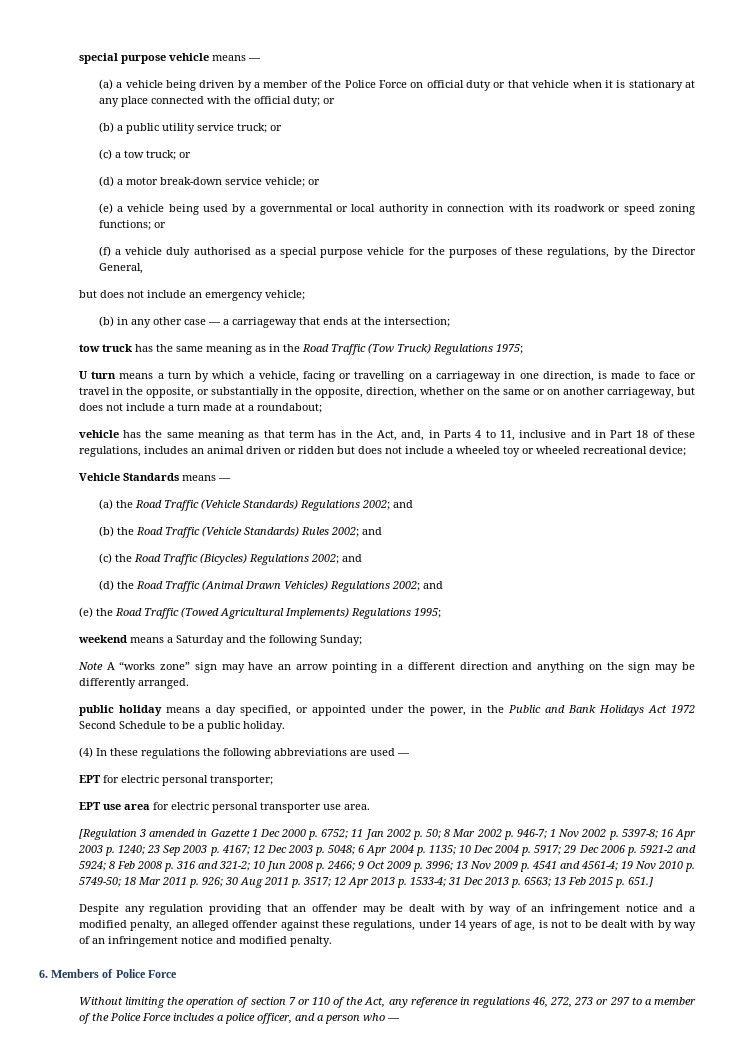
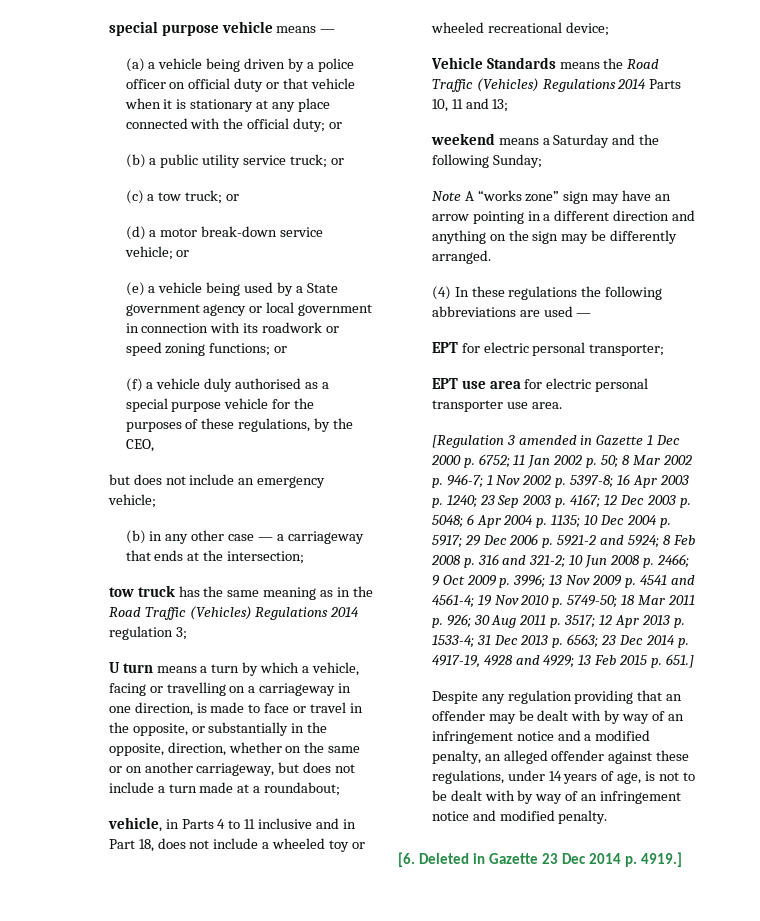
[263,80,407,88] member of the Police Force -> [317,58,354,72] [125,79,166,89] police officer
[259,204,333,215] governmental -> [306,283,338,293] [125,304,247,316] State government agency
[378,204,429,215] authority -> [298,304,373,316] government
[651,247,696,255] [98,263,143,274] Director General, -> [125,439,154,452] CEO,
[367,343,523,355] (Tow Truck) Regulations 1975; -> [189,606,360,620] [108,626,187,640] (Vehicles) Regulations 2014 regulation 3;
[78,430,425,441] vehicle has the same meaning as that term has in the Act, and, -> [107,817,162,832] vehicle,
[499,430,515,441] 11, -> [244,819,256,829] 11
[636,430,695,438] [78,446,355,457] 18 of these regulations, includes an animal driven or ridden but -> [138,839,154,852] 18,
[217,478,231,481] [98,499,413,511] [98,526,382,538] [98,553,362,565] [98,580,443,592] [78,607,441,619] — // (a) the Road Traffic (Vehicle Standards) Regulations 2002; and // (b) the Road Traffic (Vehicle Standards) Rules 2002; and // (c) the Road Traffic (Bicycles) Regulations 2002; and // (d) the Road Traffic (Animal Drawn Vehicles) Regulations 2002; and // (e) the Road Traffic (Towed Agricultural Implements) Regulations 1995; -> [603,58,660,69] [431,78,682,92] [431,98,509,112] the Road Traffic (Vehicles) Regulations 2014 Parts 10, 11 and 13;
[78,705,696,716] [78,721,285,732] // public holiday means a day specified, or appointed under the power, in the Public and Bank Holidays Act 1972 Second Schedule to be a public holiday. -> (491, 257) none
(551, 882) none -> [601,635,689,648] [431,655,575,668] 23 Dec 2014 p. 4917-19, 4928 and 4929;
[39,969,177,978] [78,997,696,1008] [78,1013,400,1024] 6. Members of Police Force // Without limiting the operation of section 7 or 110 of the Act, any reference in regulations 46, 272, 273 or 297 to a member of the Police Force includes a police officer, and a person who — -> [398,852,683,867] [6. Deleted in Gazette 23 Dec 2014 p. 4919.]

